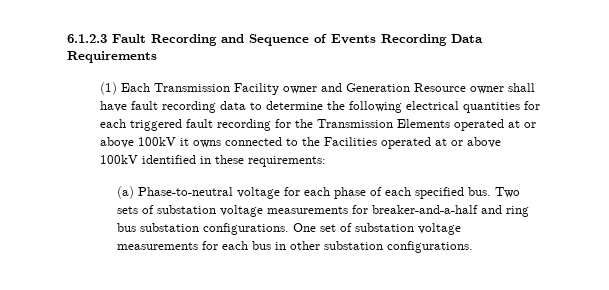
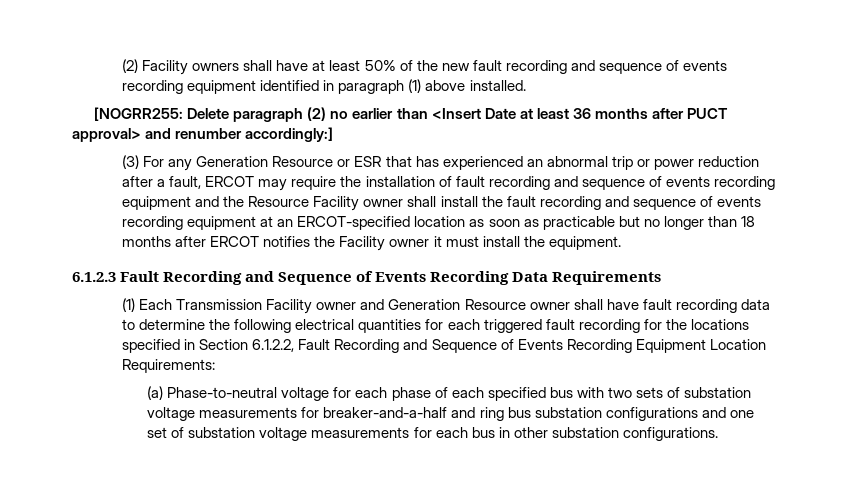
(67, 38) none -> [122,59,727,75] [122,79,526,94] [94,107,728,122] [72,127,334,142] [122,155,759,171] [122,176,775,191] [122,196,761,211] [122,216,755,230] [122,236,621,251] (2) Facility owners shall have at least 50% of the new fault recording and sequence of events recording equipment identified in paragraph (1) above installed. // [NOGRR255: Delete paragraph (2) no earlier than <Insert Date at least 36 months after PUCT approval> and renumber accordingly:] // (3) For any Generation Resource or ESR that has experienced an abnormal trip or power reduction after a fault, ERCOT may require the installation of fault recording and sequence of events recording equipment and the Resource Facility owner shall install the fault recording and sequence of events recording equipment at an ERCOT-specified location as soon as practicable but no longer than 18 months after ERCOT notifies the Facility owner it must install the equipment. //
[317,119,537,131] [100,137,502,149] [100,155,327,167] Transmission Elements operated at or above 100kV it owns connected to the Facilities operated at or above 100kV identified in these requirements: -> [690,319,749,330] [122,339,766,353] [122,359,216,373] locations specified in Section 6.1.2.2, Fault Recording and Sequence of Events Recording Equipment Location Requirements:
[468,187,521,198] bus. Two -> [549,387,632,398] bus with two
[203,223,317,235] configurations. One -> [605,407,754,421] configurations and one

